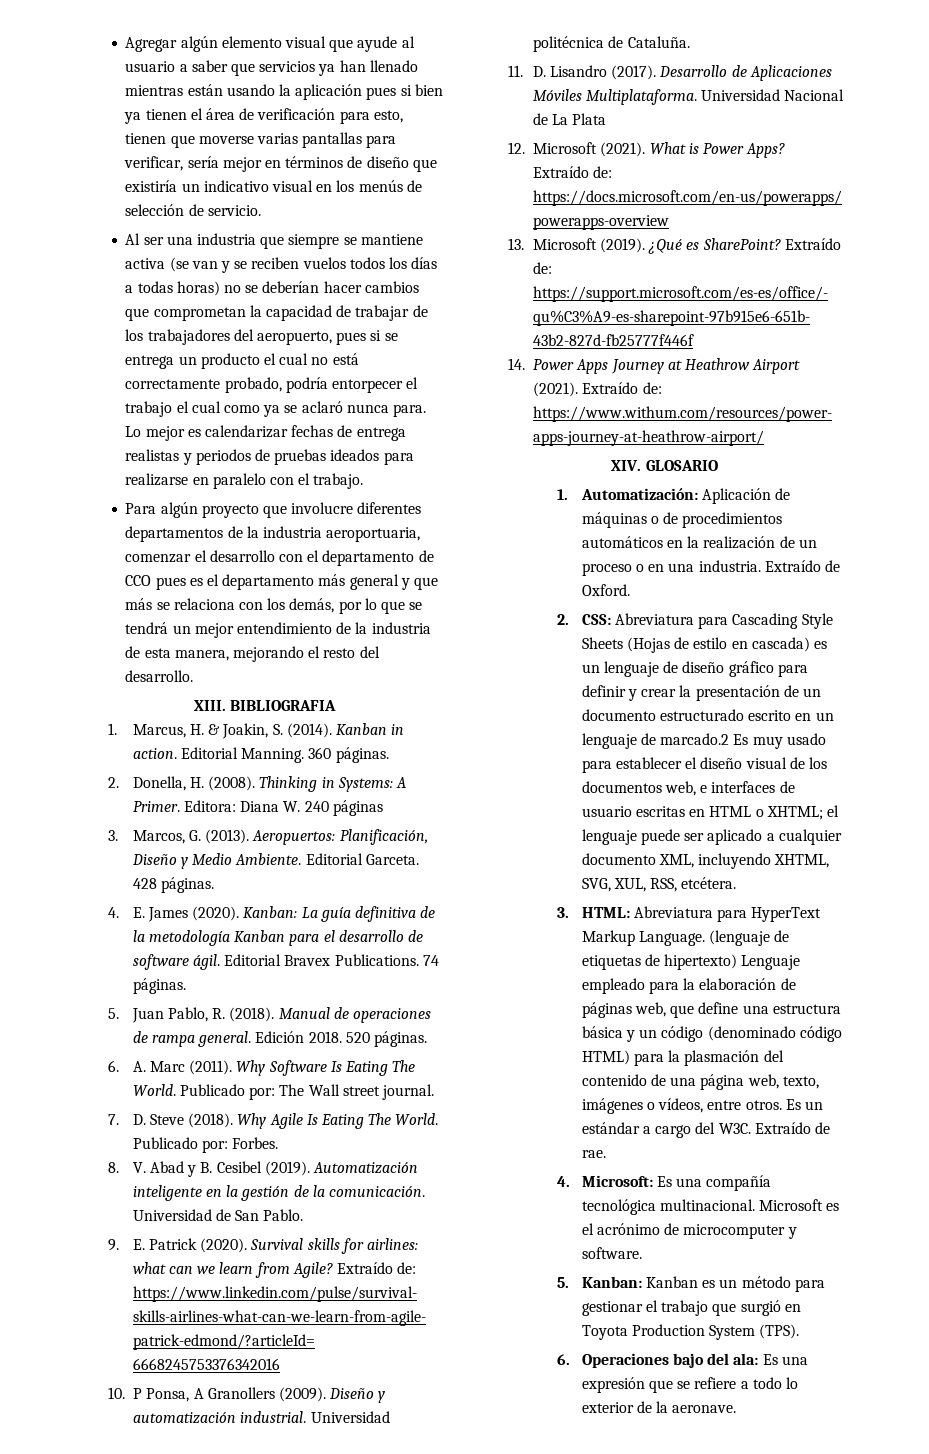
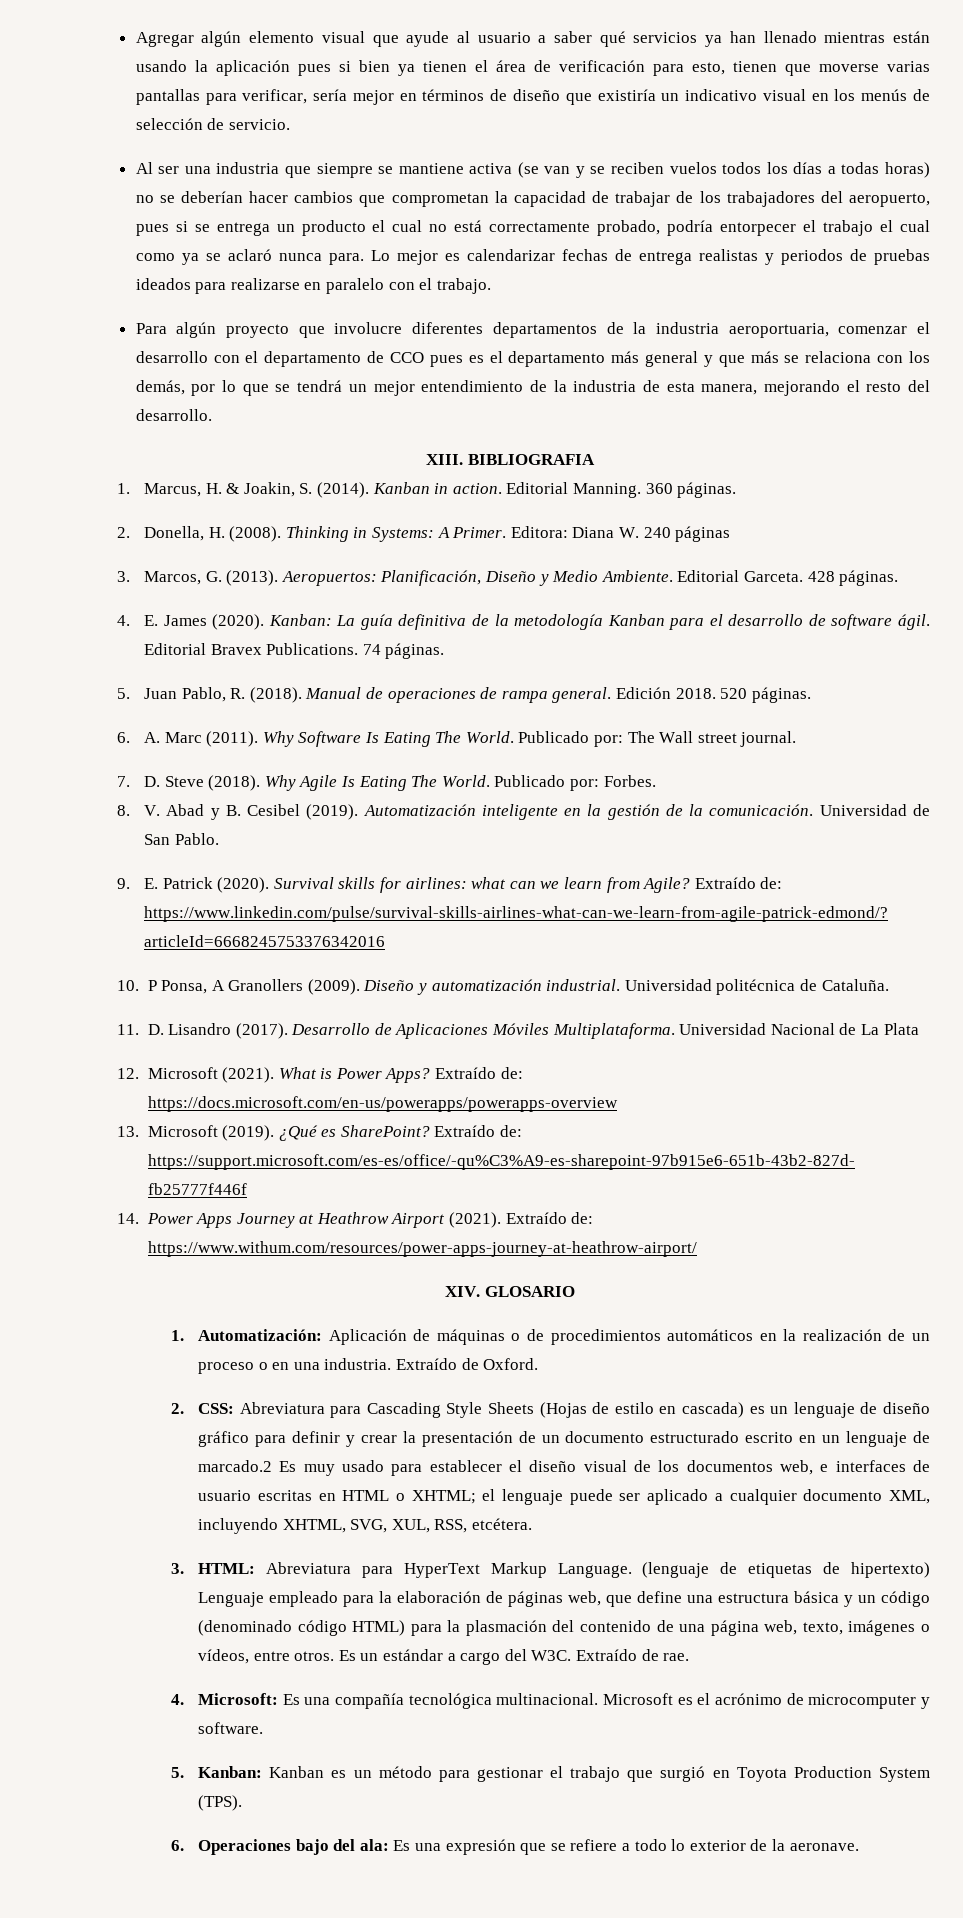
[231,63,256,76] que -> [599,31,626,47] qué

